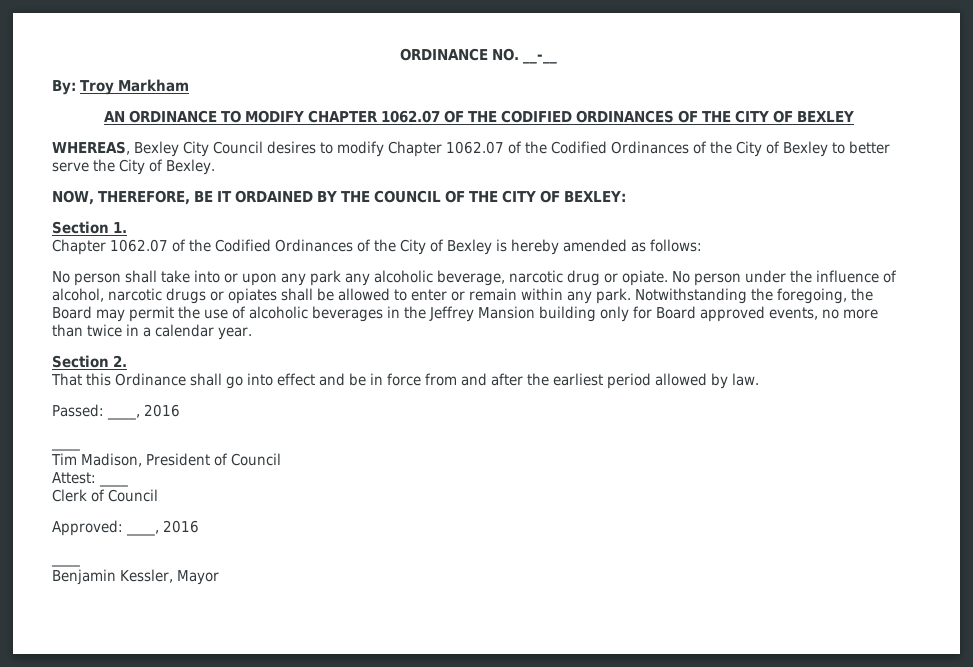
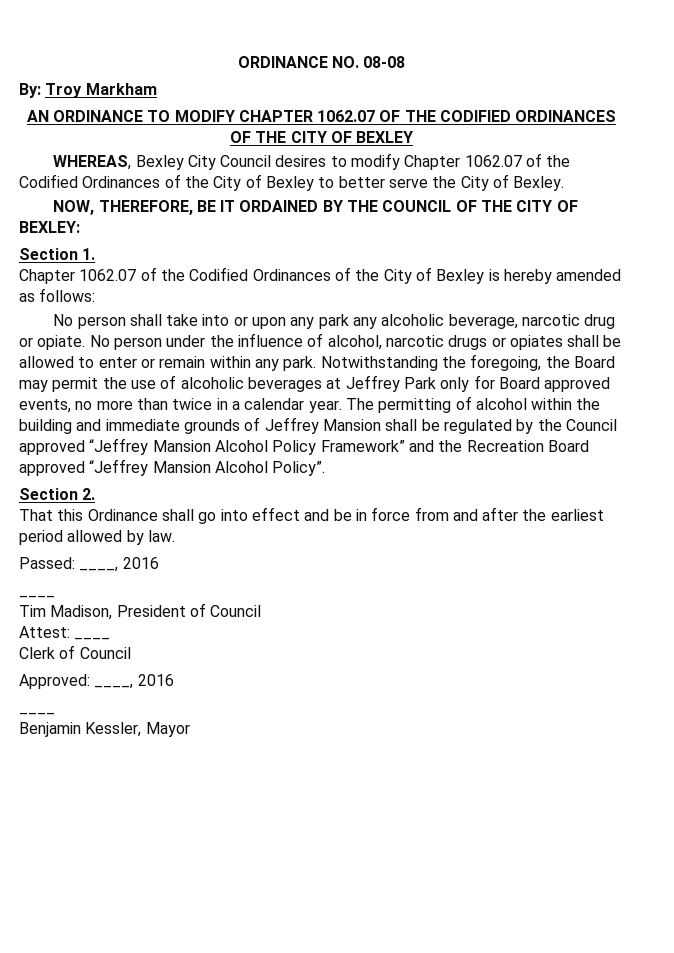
[523,54,557,64] __-__ -> [363,56,406,68] 08-08
[387,306,596,322] in the Jeffrey Mansion building -> [326,375,436,392] at Jeffrey Park
(252, 333) none -> [345,396,601,413] [19,417,617,434] [19,438,589,455] [19,459,326,476] The permitting of alcohol within the building and immediate grounds of Jeffrey Mansion shall be regulated by the Council approved “Jeffrey Mansion Alcohol Policy Framework” and the Recreation Board approved “Jeffrey Mansion Alcohol Policy”.

